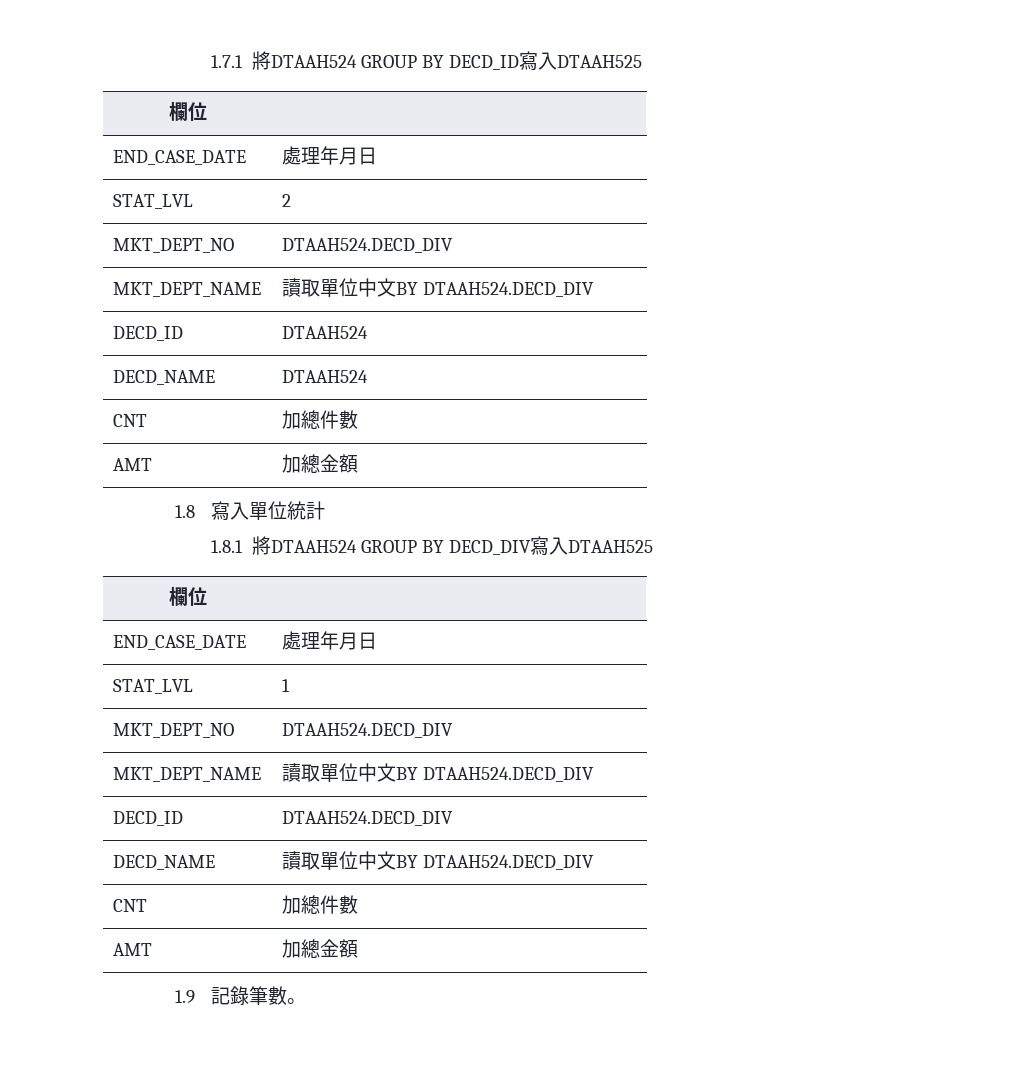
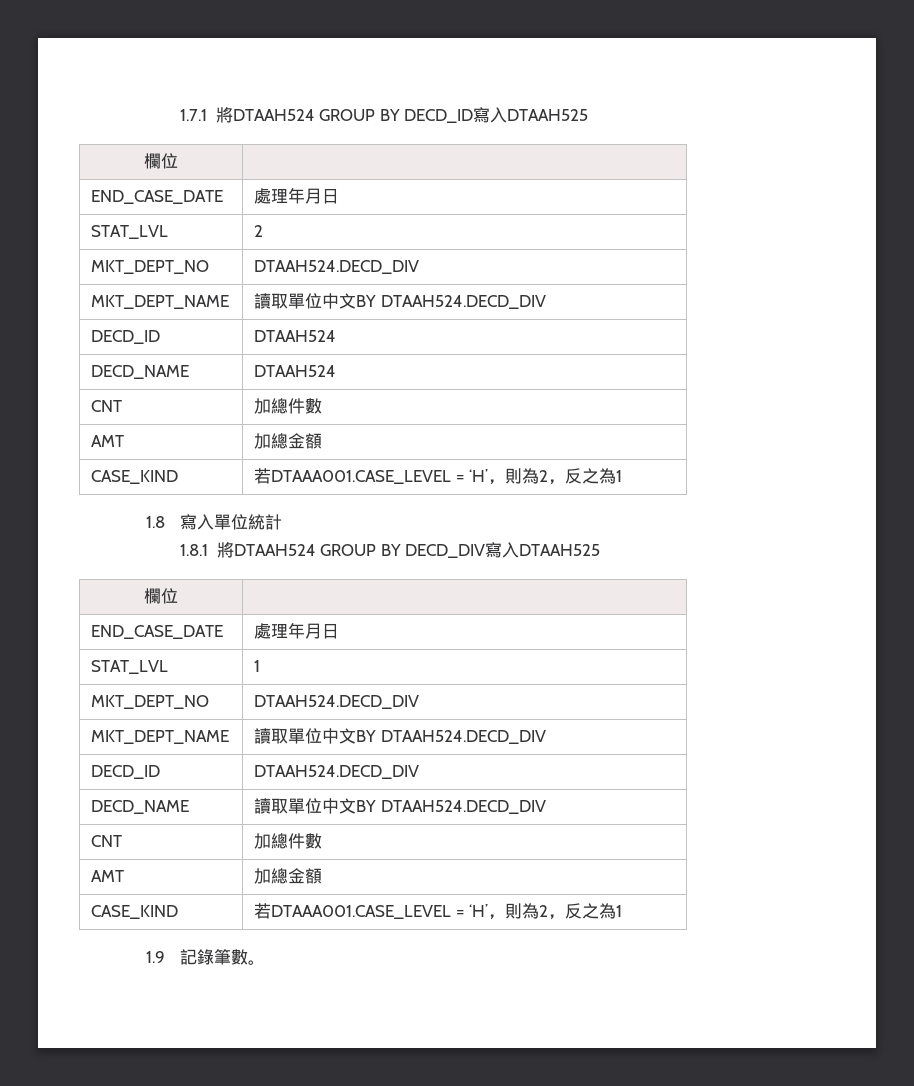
(359, 463) none -> [91,470,179,484] [254,468,623,485] // CASE_KIND | 若DTAAA001.CASE_LEVEL = ‘H’，則為2，反之為1
(359, 948) none -> [91,905,179,919] [254,903,623,920] // CASE_KIND | 若DTAAA001.CASE_LEVEL = ‘H’，則為2，反之為1

